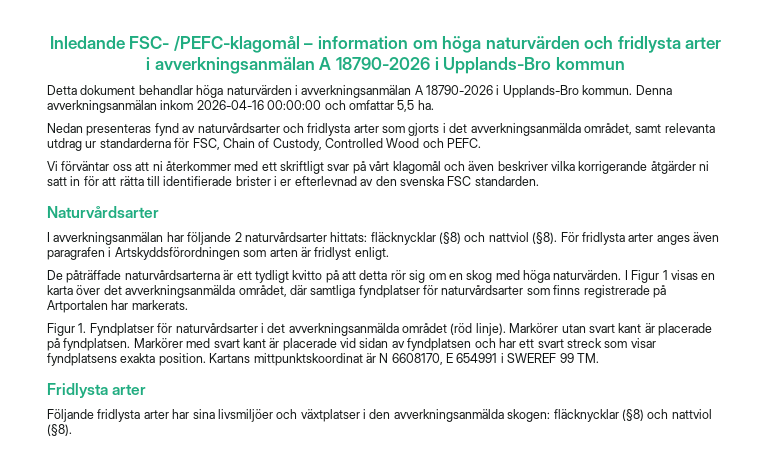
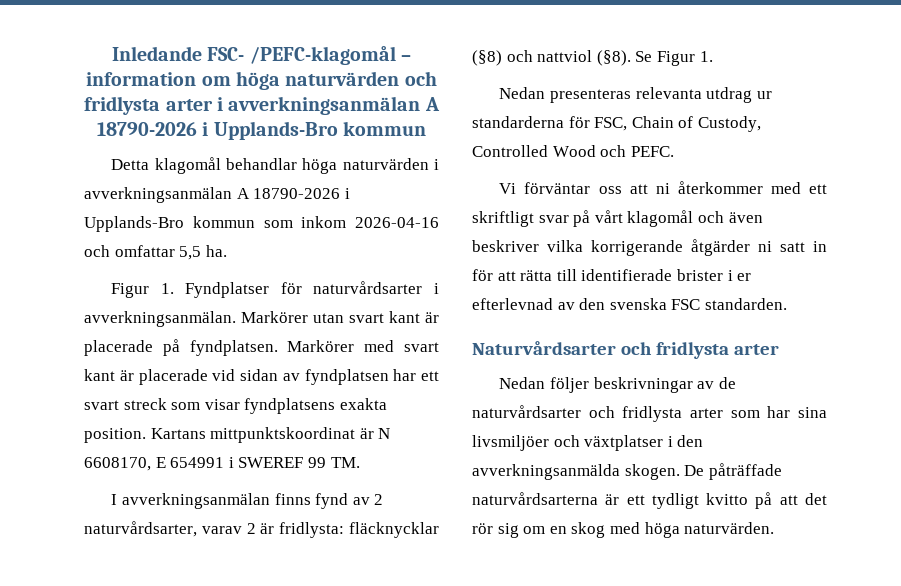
[80,85,136,95] dokument -> [154,157,221,174] klagomål
[582,85,672,95] [47,100,157,113] kommun. Denna avverkningsanmälan -> [192,216,293,228] kommun som
[267,100,322,110] 00:00:00 -> (439, 222) none
[47,123,662,136] Nedan presenteras fynd av naturvårdsarter och fridlysta arter som gjorts i det avverkningsanmälda området, samt -> [111,281,439,298] [84,311,439,327] [84,339,439,356] [84,369,439,385] [84,398,387,414] [84,427,391,443] [84,457,360,471] [111,493,384,509] [84,521,440,538] [472,50,713,66] [499,87,631,103] Figur 1. Fyndplatser för naturvårdsarter i avverkningsanmälan. Markörer utan svart kant är placerade på fyndplatsen. Markörer med svart kant är placerade vid sidan av fyndplatsen har ett svart streck som visar fyndplatsens exakta position. Kartans mittpunktskoordinat är N 6608170, E 654991 i SWEREF 99 TM. // I avverkningsanmälan finns fynd av 2 naturvårdsarter, varav 2 är fridlysta: fläcknycklar (§8) och nattviol (§8). Se Figur 1. // Nedan presenteras
[47,232,719,245] [47,247,389,260] // I avverkningsanmälan har följande 2 naturvårdsarter hittats: fläcknycklar (§8) och nattviol (§8). För fridlysta arter anges även paragrafen i Artskyddsförordningen som arten är fridlyst enligt. // -> [621,342,780,359] [499,377,736,393] [472,405,827,422] [472,435,704,451] [472,464,680,480] och fridlysta arter // Nedan följer beskrivningar av de naturvårdsarter och fridlysta arter som har sina livsmiljöer och växtplatser i den avverkningsanmälda skogen.
[359,270,388,280] detta -> [805,493,827,505] det
[624,270,716,283] [47,285,666,298] [47,300,188,313] [47,323,712,336] [47,338,656,351] [47,353,599,366] [47,383,147,398] [47,409,712,422] [47,424,72,436] I Figur 1 visas en karta över det avverkningsanmälda området, där samtliga fyndplatser för naturvårdsarter som finns registrerade på Artportalen har markerats. // Figur 1. Fyndplatser för naturvårdsarter i det avverkningsanmälda området (röd linje). Markörer utan svart kant är placerade på fyndplatsen. Markörer med svart kant är placerade vid sidan av fyndplatsen och har ett svart streck som visar fyndplatsens exakta position. Kartans mittpunktskoordinat är N 6608170, E 654991 i SWEREF 99 TM. // Fridlysta arter // Följande fridlysta arter har sina livsmiljöer och växtplatser i den avverkningsanmälda skogen: fläcknycklar (§8) och nattviol (§8). -> (775, 528) none

